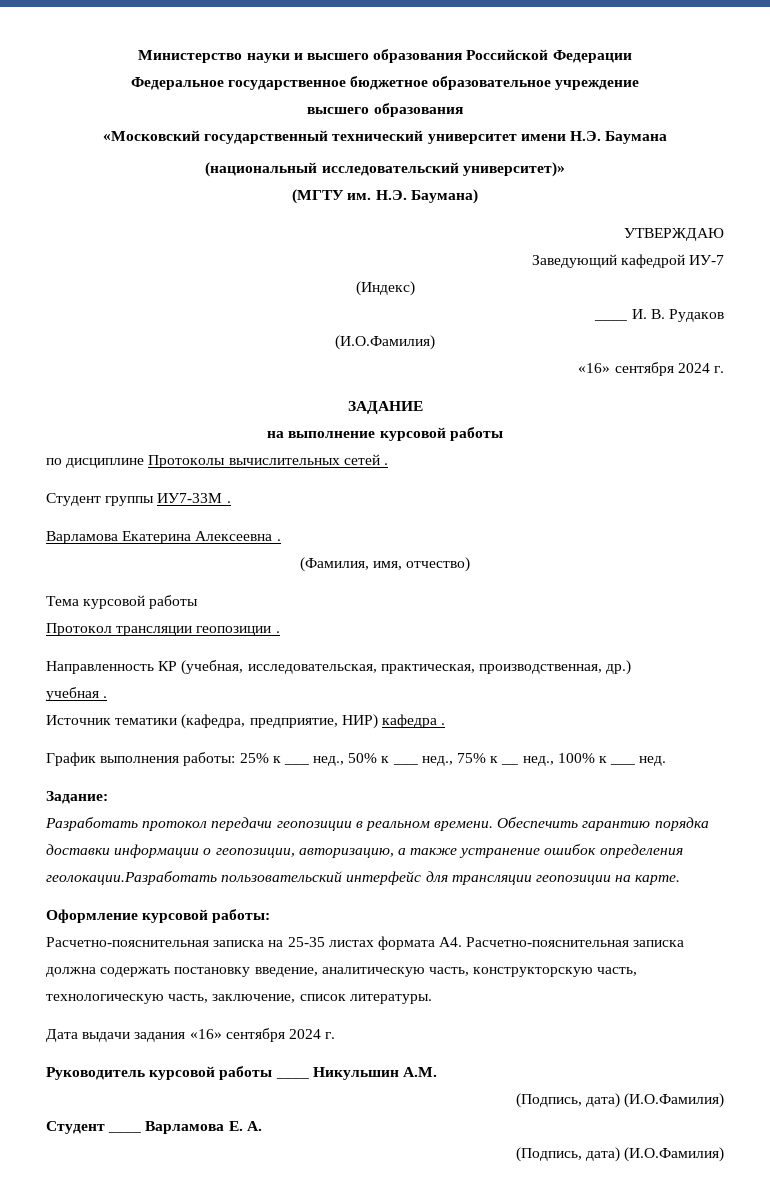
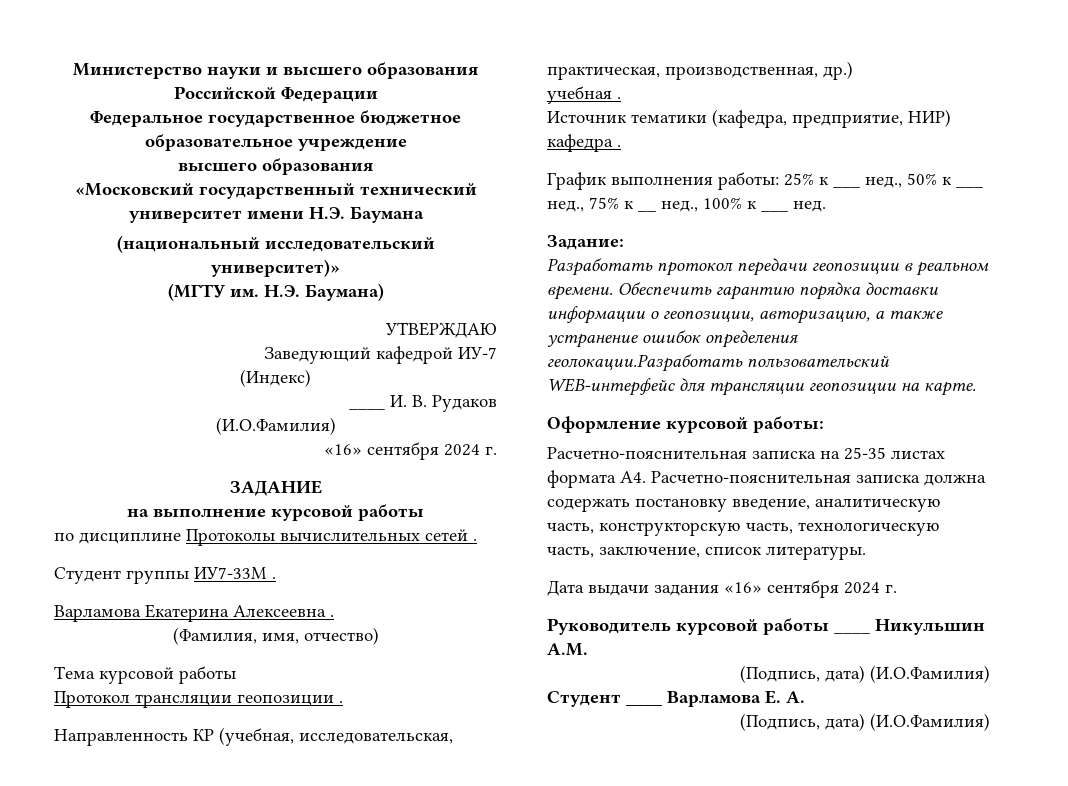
[346,871,422,885] интерфейс -> [547,378,675,396] WEB-интерфейс

